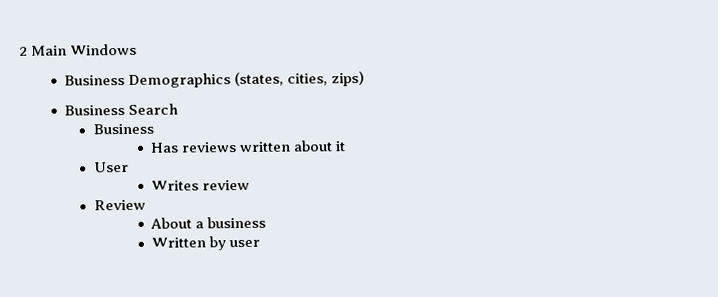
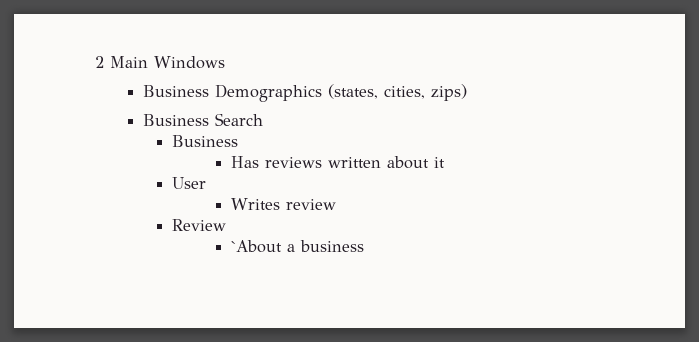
[150,217,193,229] About -> [230,240,282,253] `About
[151,236,261,251] // Written by user -> (364, 246) none

